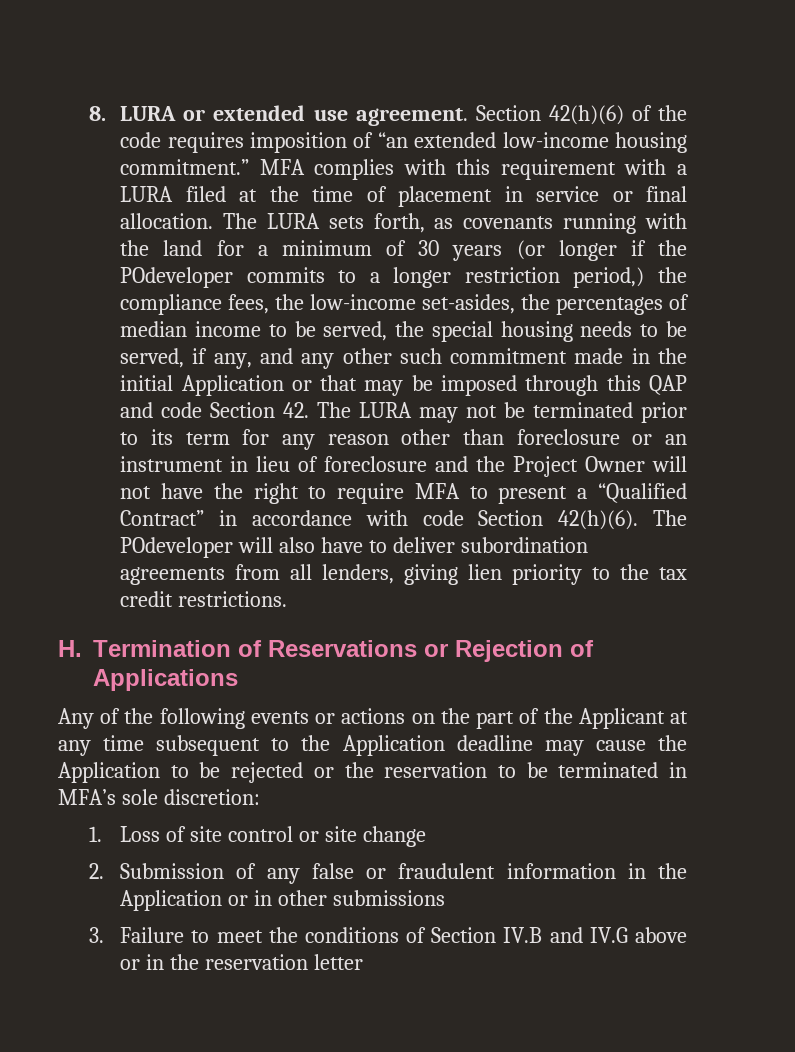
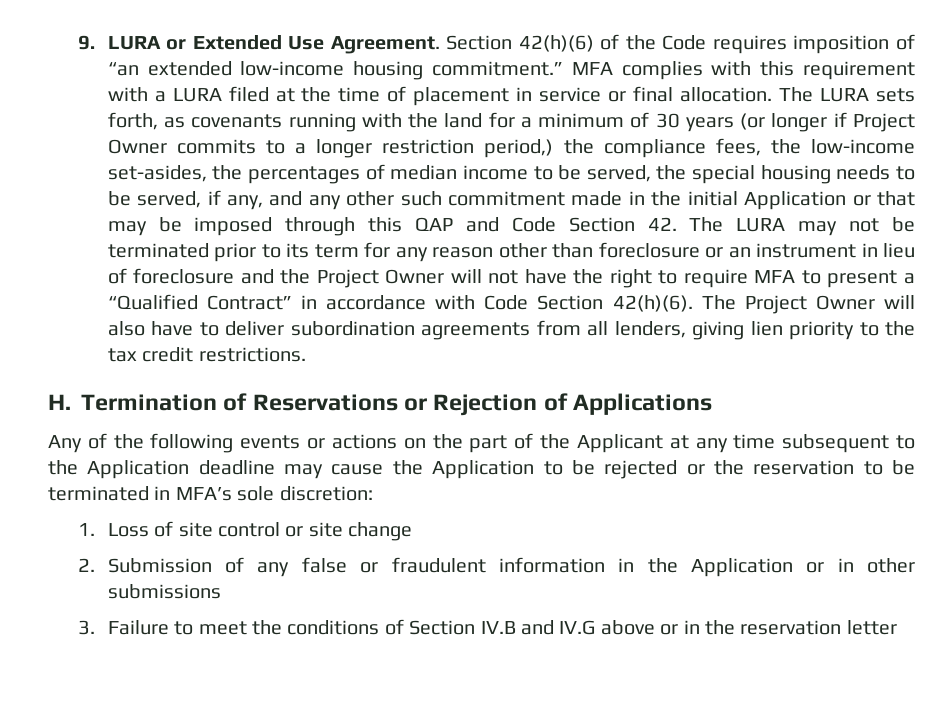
[89,106,107,121] 8. -> [77,35,95,50] 9.
[213,105,468,126] extended use agreement. -> [192,35,440,54] Extended Use Agreement.
[120,132,162,148] code -> [662,35,707,50] Code
[657,240,687,256] [120,267,234,288] the POdeveloper -> [853,113,916,132] [107,139,167,154] Project Owner
[161,402,203,418] code -> [511,217,556,232] Code
[422,510,464,526] code -> [484,295,529,310] Code
[120,537,234,558] POdeveloper -> [744,295,875,314] Project Owner

